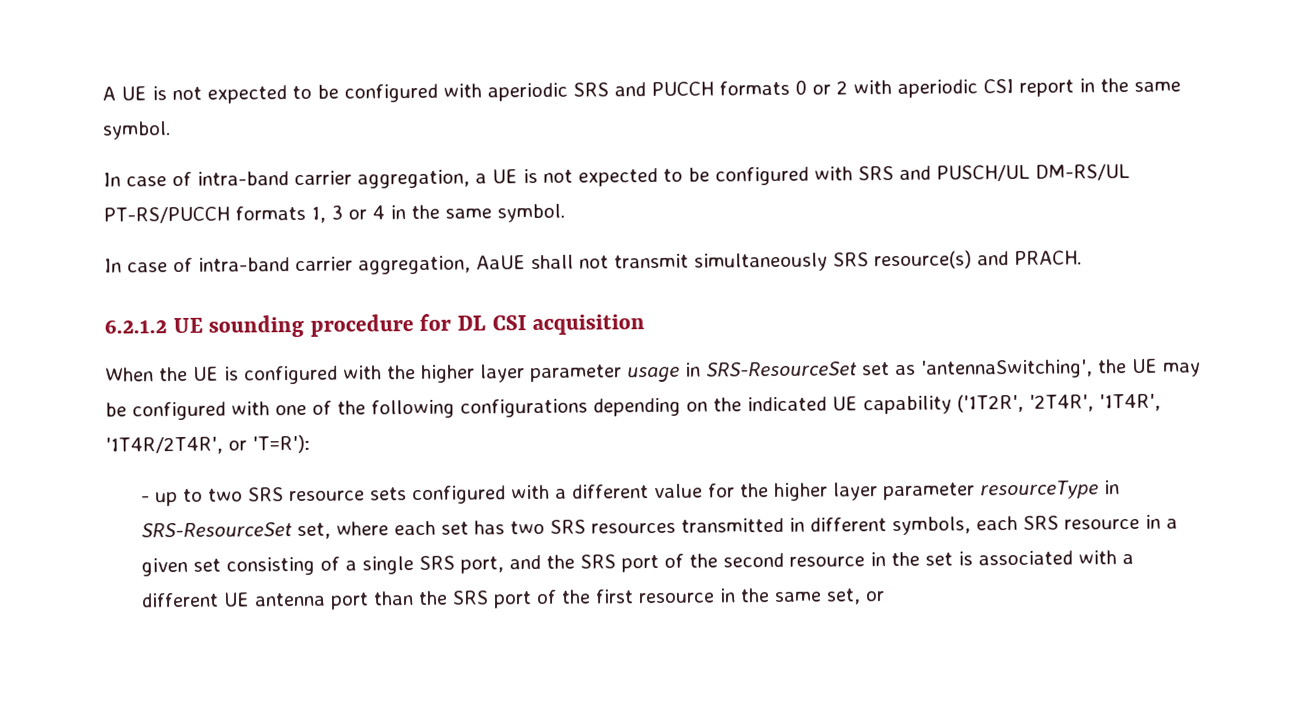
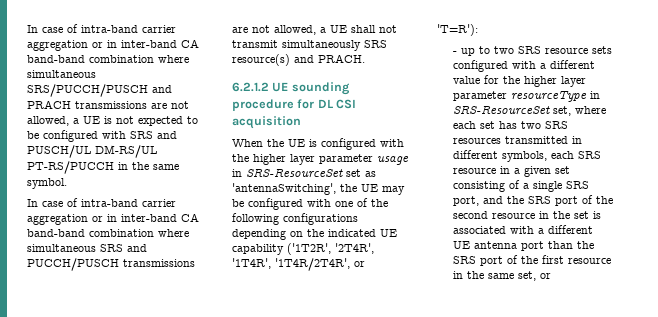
[102,78,1181,104] [103,121,171,140] [103,169,470,189] A UE is not expected to be configured with aperiodic SRS and PUCCH formats 0 or 2 with aperiodic CSI report in the same symbol. // In case of intra-band carrier aggregation, -> [27,24,176,33] [27,39,199,51] [27,55,189,63] [27,70,96,78] [27,84,172,97] [27,100,189,109] [27,116,69,126] In case of intra-band carrier aggregation or in inter-band CA band-band combination where simultaneous SRS/PUCCH/PUSCH and PRACH transmissions are not allowed,
[234,203,565,223] [104,255,526,275] formats 1, 3 or 4 in the same symbol. // In case of intra-band carrier aggregation, AaUE -> [118,162,179,170] [27,178,67,189] [27,198,176,207] [27,213,199,225] [27,229,189,237] [27,244,147,252] [27,258,195,271] [232,25,347,35] in the same symbol. // In case of intra-band carrier aggregation or in inter-band CA band-band combination where simultaneous SRS and PUCCH/PUSCH transmissions are not allowed, a UE

